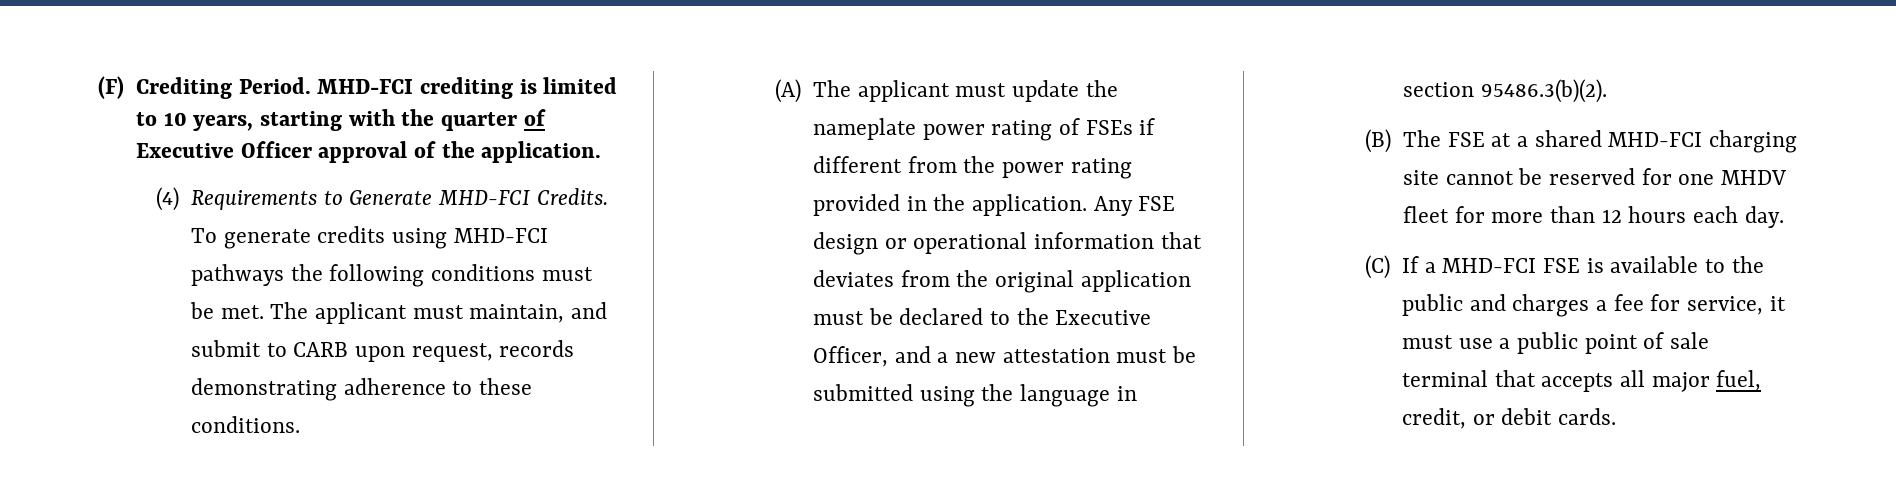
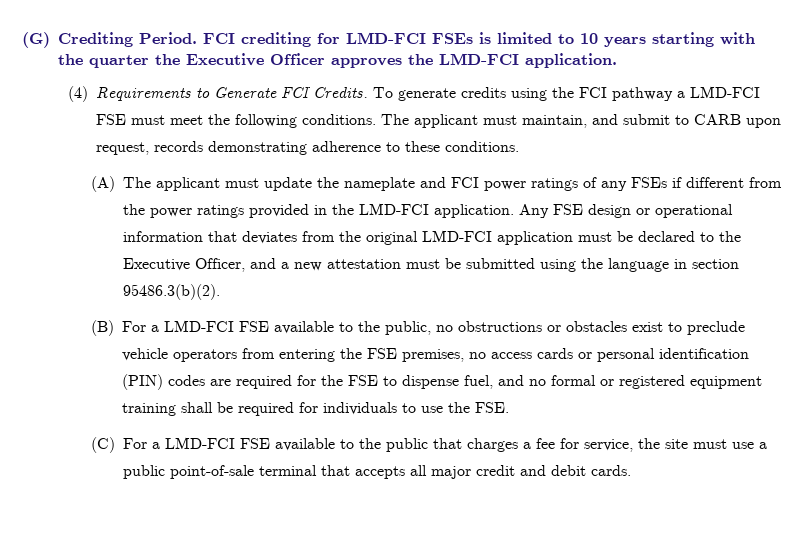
[98,76,124,99] (F) -> [22,32,50,48] (G)
[317,77,514,99] MHD-FCI crediting -> [203,32,473,47] FCI crediting for LMD-FCI FSEs
[193,115,254,131] years, -> [604,37,646,47] years
[523,109,546,126] of -> [155,54,180,65] the
[318,141,475,163] approval of the -> [331,53,519,68] approves the LMD-FCI
[438,190,531,205] MHD-FCI -> [280,87,311,98] FCI
[453,228,548,243] [191,264,593,287] [190,302,264,319] MHD-FCI pathways the following conditions must be met. -> [551,86,760,101] [95,114,376,128] the FCI pathway a LMD-FCI FSE must meet the following conditions.
[922,118,1081,141] power rating of -> [419,177,627,191] and FCI power ratings of any
[1070,158,1132,179] rating -> [196,205,244,218] ratings
(966, 202) none -> [358,203,429,215] LMD-FCI
(1075, 281) none -> [421,230,492,242] LMD-FCI
[1403,130,1797,153] [1403,168,1786,185] [1403,206,1784,228] [1365,255,1604,279] The FSE at a shared MHD-FCI charging site cannot be reserved for one MHDV fleet for more than 12 hours each day. // (C) If a MHD-FCI FSE is -> [121,320,745,335] [121,348,749,362] [121,374,762,390] [121,402,509,416] [90,437,270,453] For a LMD-FCI FSE available to the public, no obstructions or obstacles exist to preclude vehicle operators from entering the FSE premises, no access cards or personal identification (PIN) codes are required for the FSE to dispense fuel, and no formal or registered equipment training shall be required for individuals to use the FSE. // (C) For a LMD-FCI FSE
[1469,294,1506,311] and -> [432,438,462,449] that
[1769,296,1786,311] it -> [637,438,688,449] the site
[1584,332,1709,354] point of sale -> [169,465,254,479] point-of-sale
[1716,370,1762,391] [1402,408,1495,429] fuel, credit, or -> [475,465,546,476] credit and

